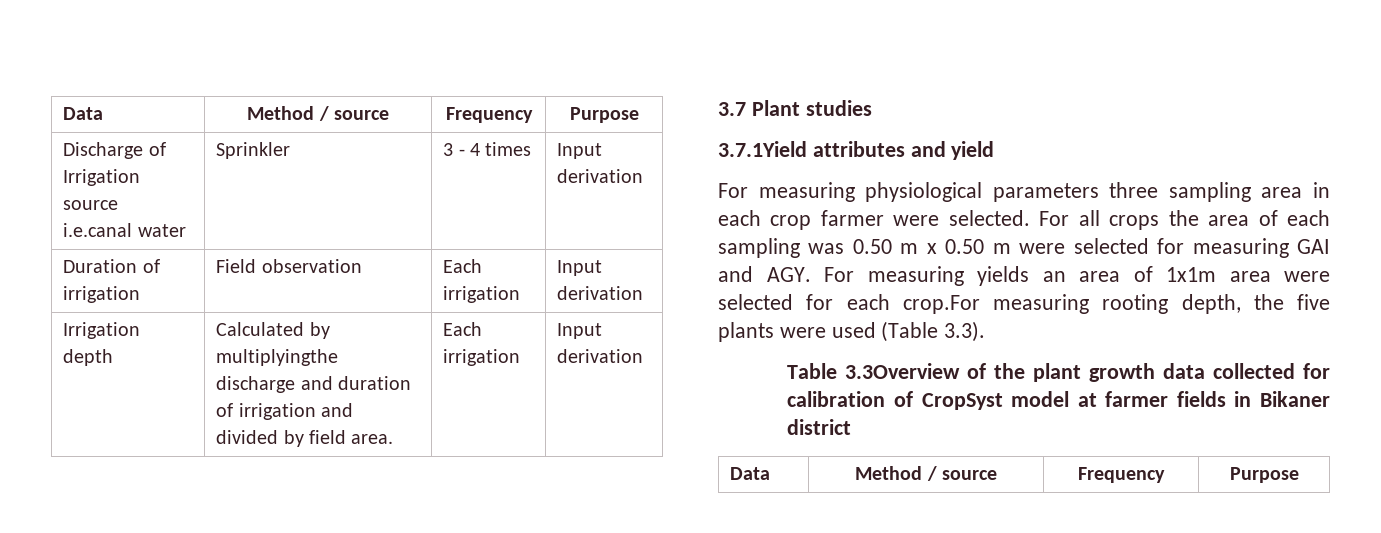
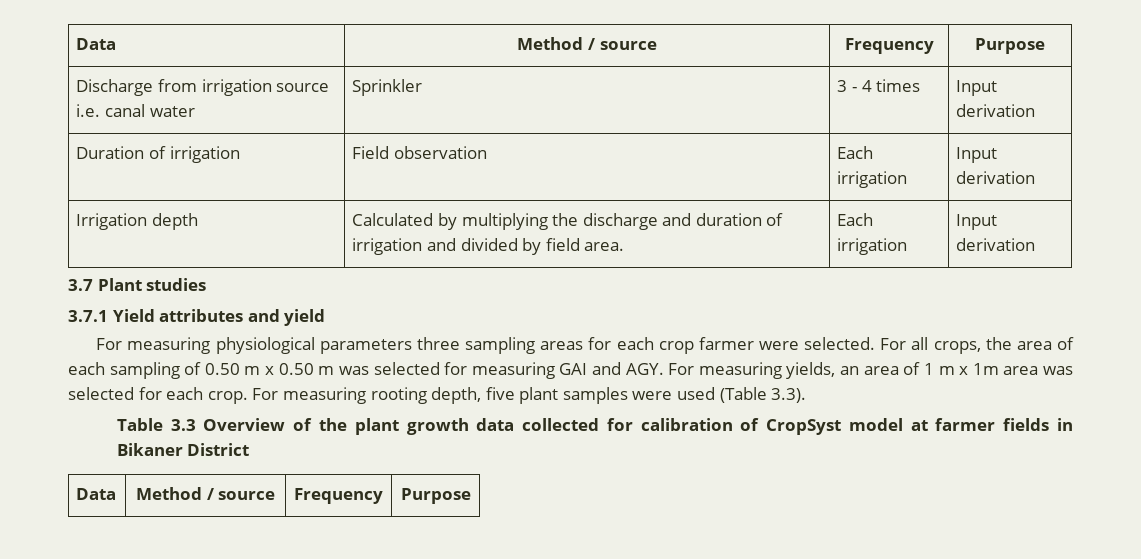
[148,142,166,156] [63,169,141,186] [63,200,119,210] [63,223,133,237] of Irrigation source i.e.canal -> [157,79,330,96] [76,104,145,117] from irrigation source i.e. canal
[216,349,339,366] multiplyingthe -> [461,213,579,230] multiplying the
[718,141,807,157] 3.7.1Yield -> [68,309,155,322] 3.7.1 Yield
[1261,182,1330,198] area in -> [540,337,612,350] areas for
[1109,215,1160,230] crops -> [933,341,981,354] crops,
[808,243,845,254] was -> [184,362,202,375] of
[1019,243,1066,254] were -> [338,366,369,375] was
[977,266,1029,286] yields -> [786,362,836,379] yields,
[1166,267,1330,282] 1x1m area were -> [923,363,1074,375] 1 m x 1m area was
[902,295,980,314] crop.For -> [207,388,279,404] crop. For
[1253,294,1330,310] [718,322,774,342] the five plants -> [485,387,628,404] five plant samples
[845,363,961,379] 3.3Overview -> [170,418,286,431] 3.3 Overview
[787,419,852,435] district -> [187,443,250,456] District

